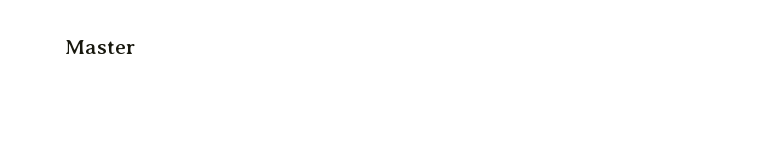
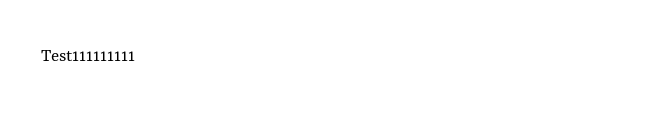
[65,40,135,54] Master -> [41,50,135,61] Test111111111

